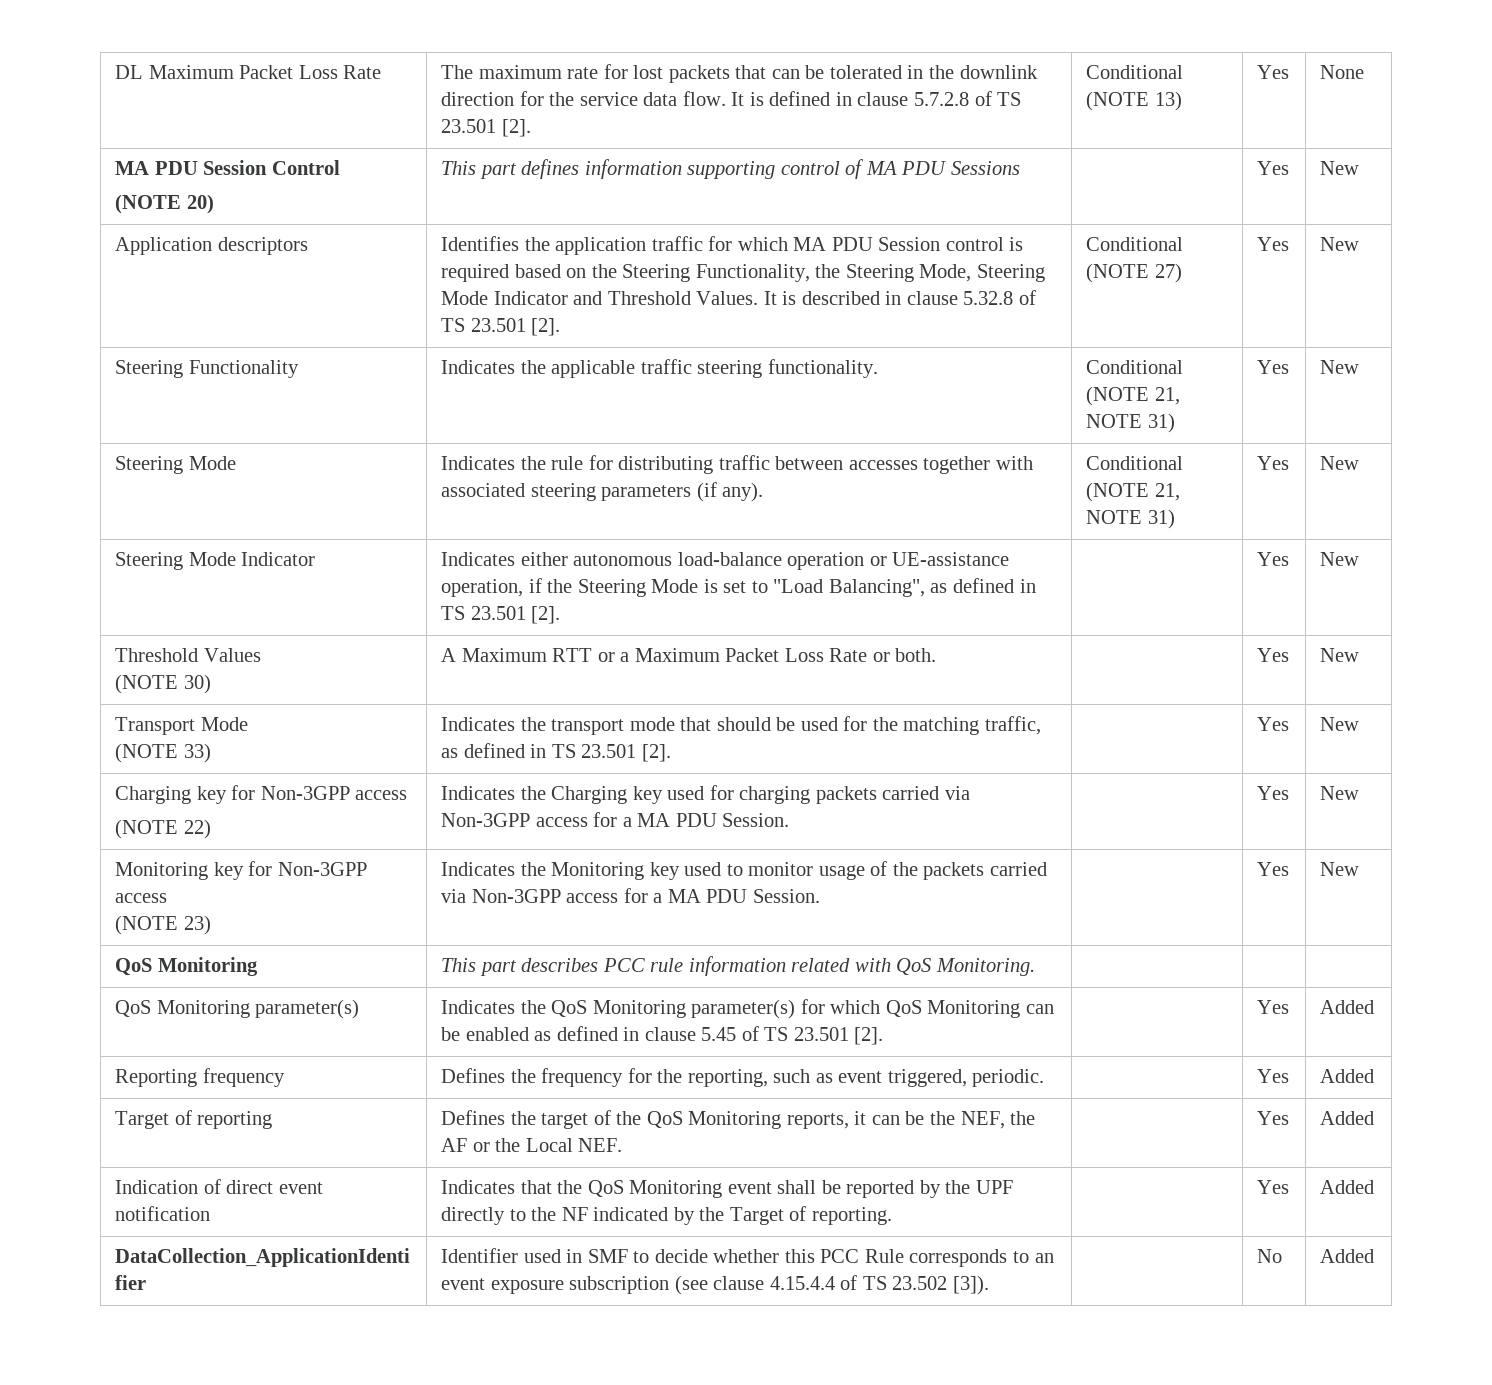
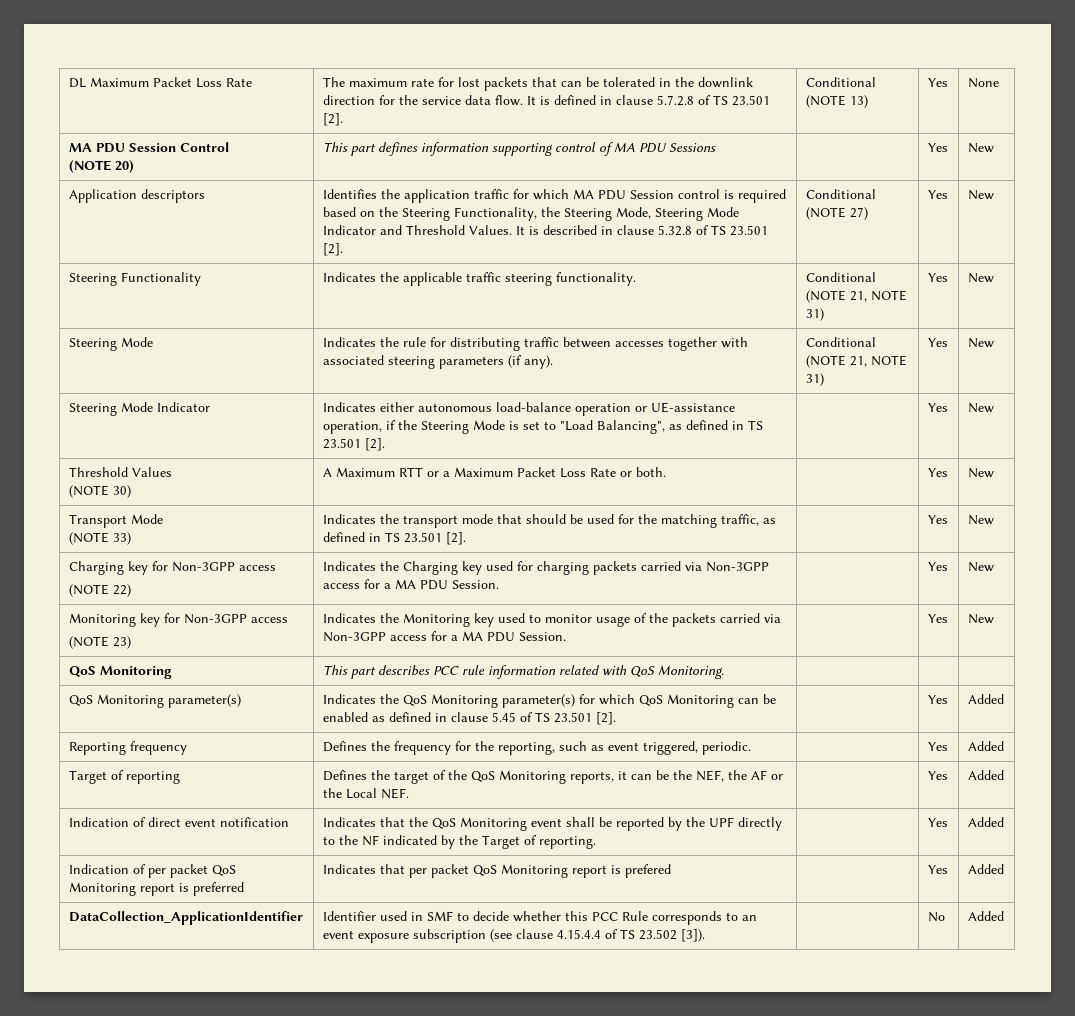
(1375, 1187) none -> [68,864,236,878] [68,882,244,896] [322,864,671,878] [927,865,948,874] [967,864,1004,874] // Indication of per packet QoS Monitoring report is preferred | Indicates that per packet QoS Monitoring report is prefered | | Yes | Added

